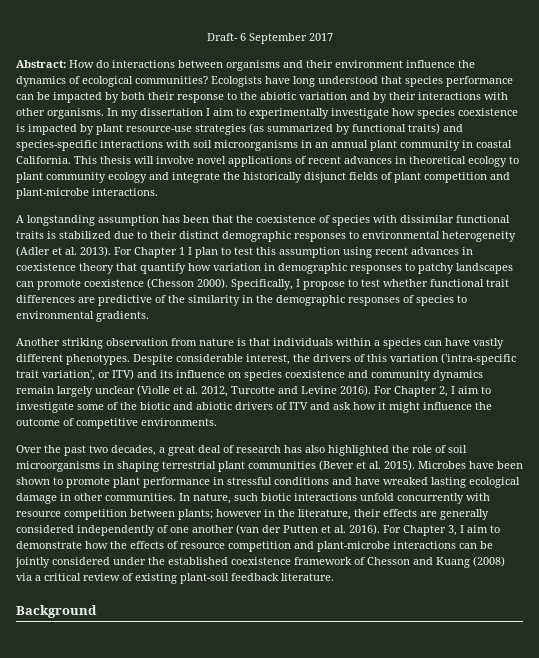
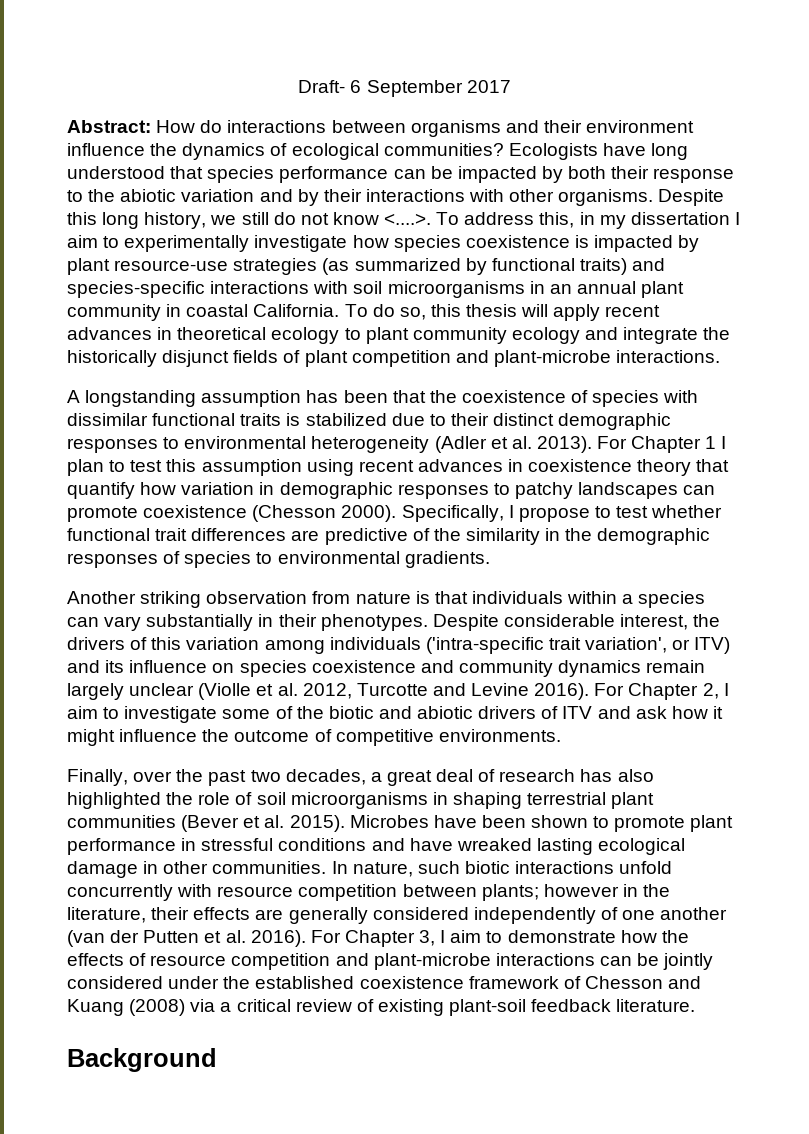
[107,108,118,116] In -> [658,189,725,206] [67,212,595,229] Despite this long history, we still do not know <....>. To address this, in
[74,156,306,167] This thesis will involve novel applications of -> [344,304,601,321] To do so, this thesis will apply
[445,338,504,349] [16,354,63,362] have vastly different -> [104,614,317,631] vary substantially in their
(438, 358) none -> [264,637,421,654] among individuals
[16,445,42,453] Over -> [67,769,173,786] Finally, over

